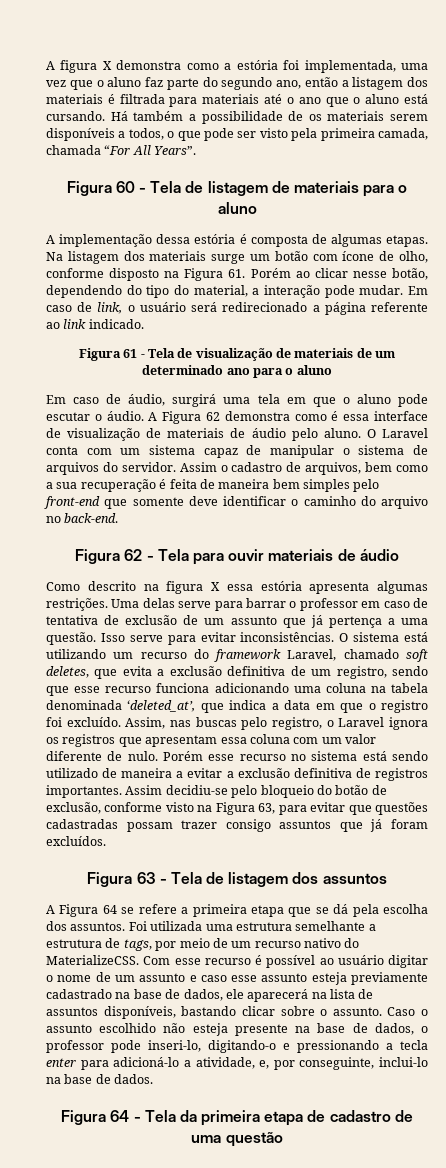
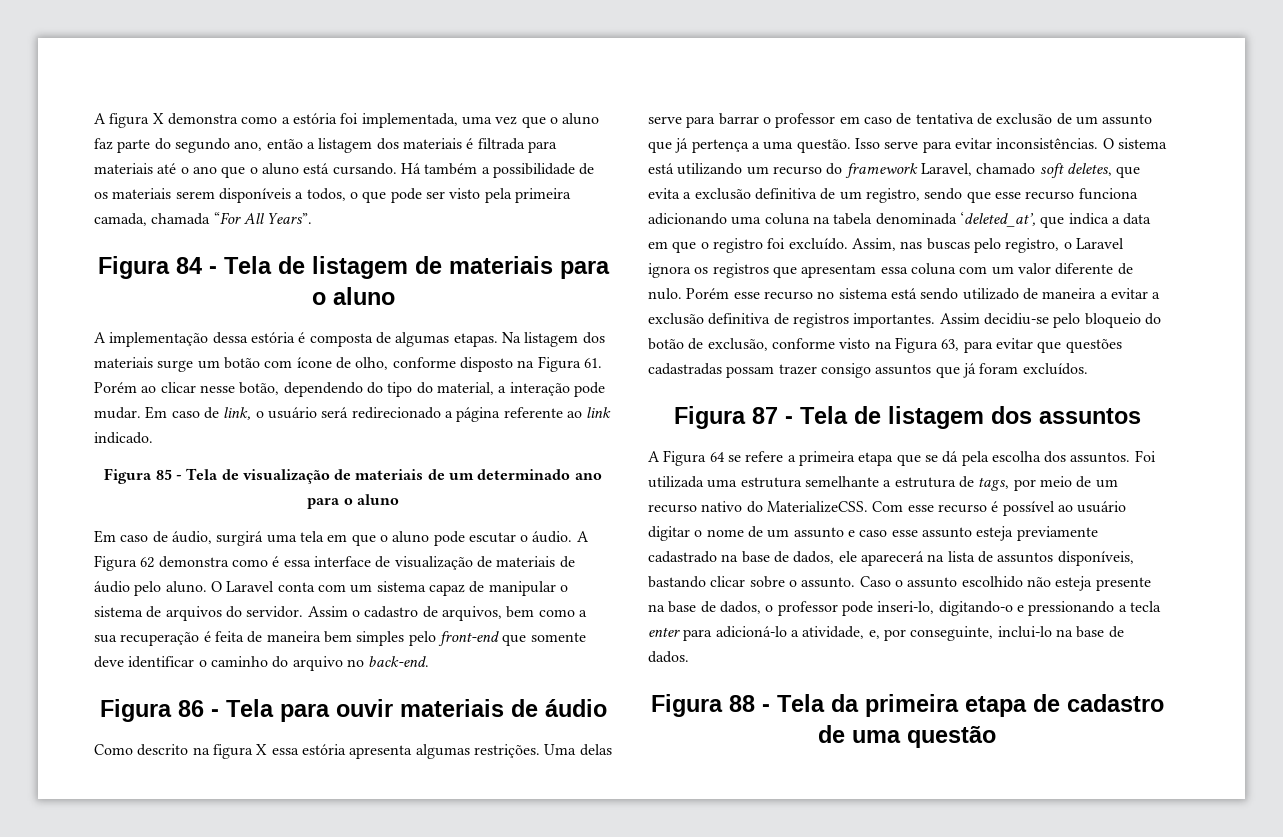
[115,181,135,193] 60 -> [175,257,202,274] 84
[123,349,138,358] 61 -> [155,469,172,480] 85
[124,549,143,561] 62 -> [177,700,204,717] 86
[136,872,156,884] 63 -> [751,407,778,424] 87
[110,1110,130,1122] 64 -> [728,695,755,712] 88

